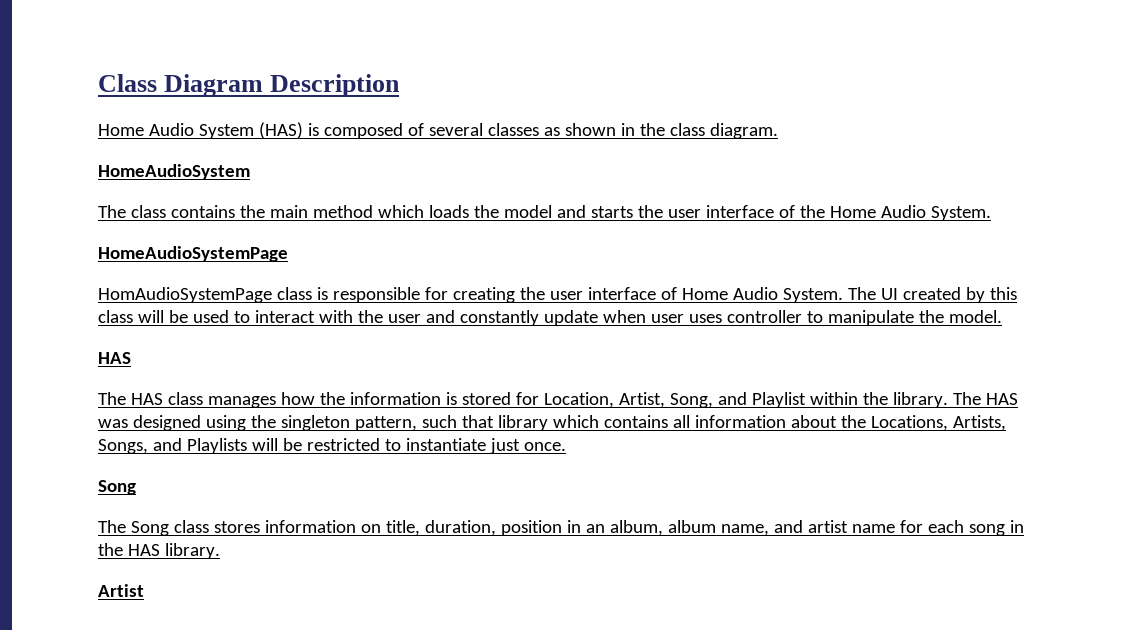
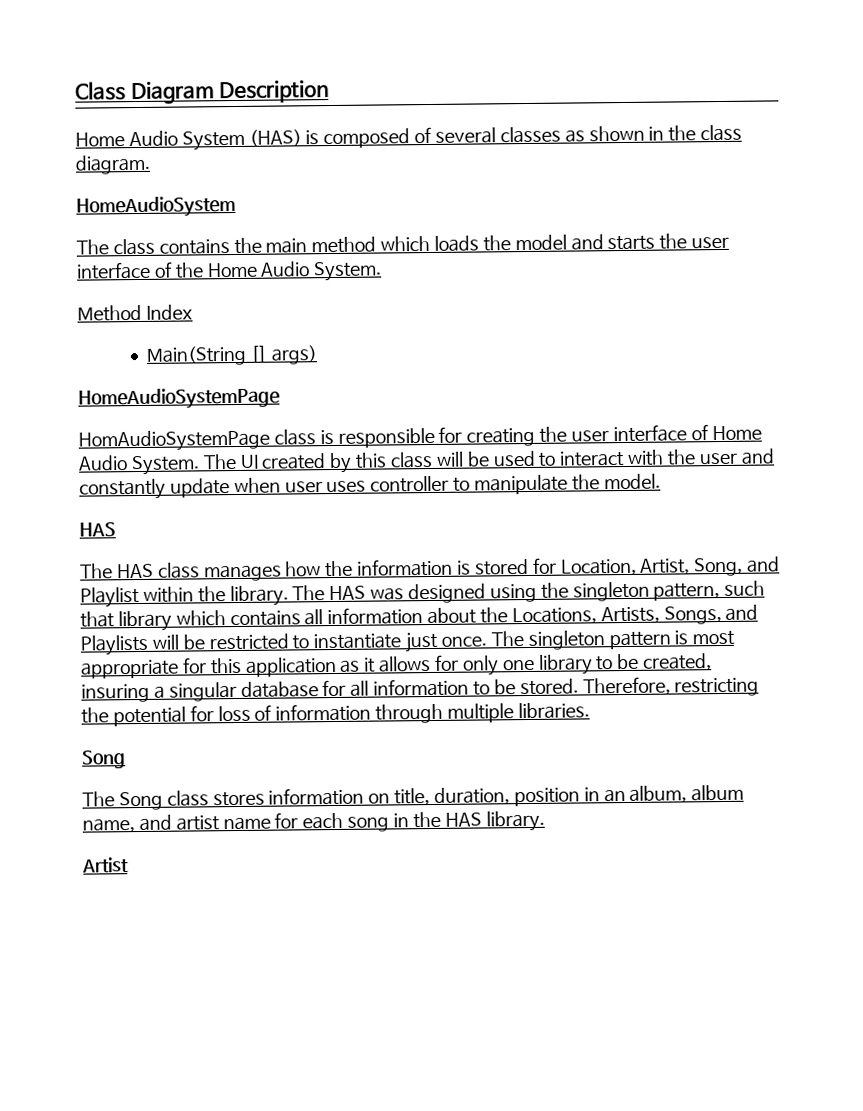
(991, 213) none -> [77,304,193,322] [146,345,318,366] // Method Index // Main(String [] args)
(566, 446) none -> [490,630,736,651] [81,653,713,679] [81,676,760,703] [81,702,590,727] The singleton pattern is most appropriate for this application as it allows for only one library to be created, insuring a singular database for all information to be stored. Therefore, restricting the potential for loss of information through multiple libraries.

